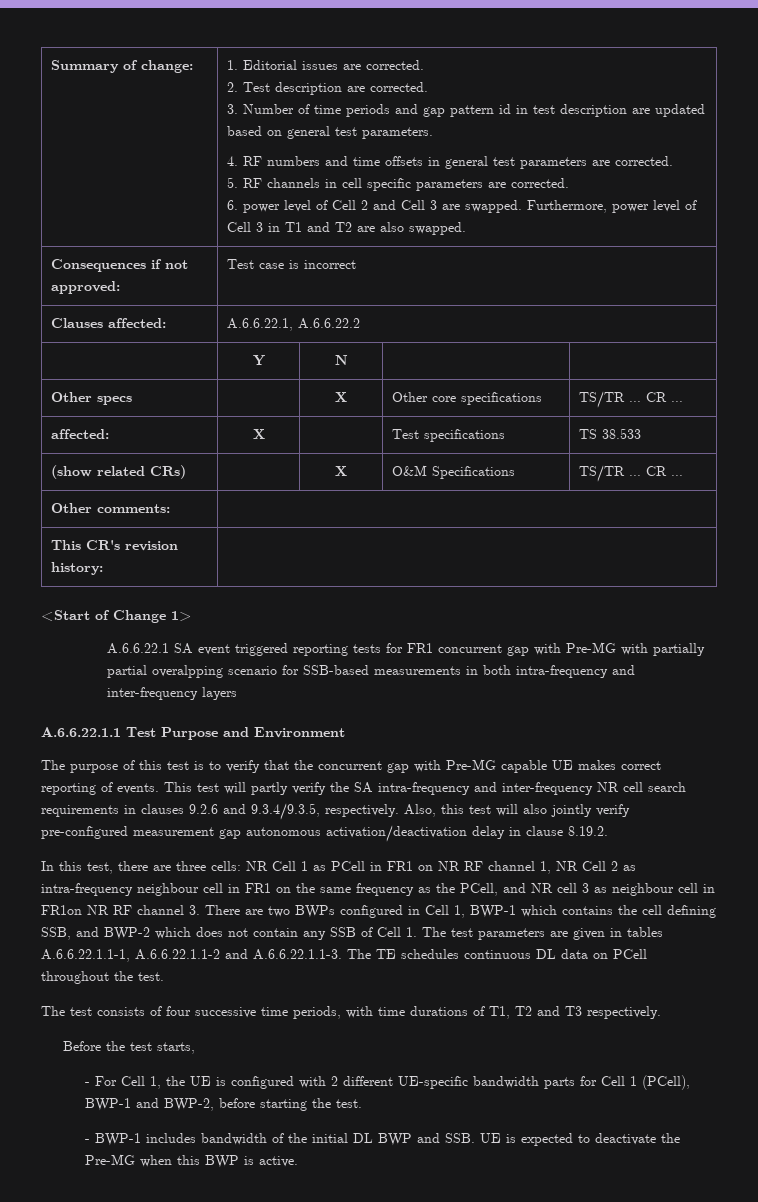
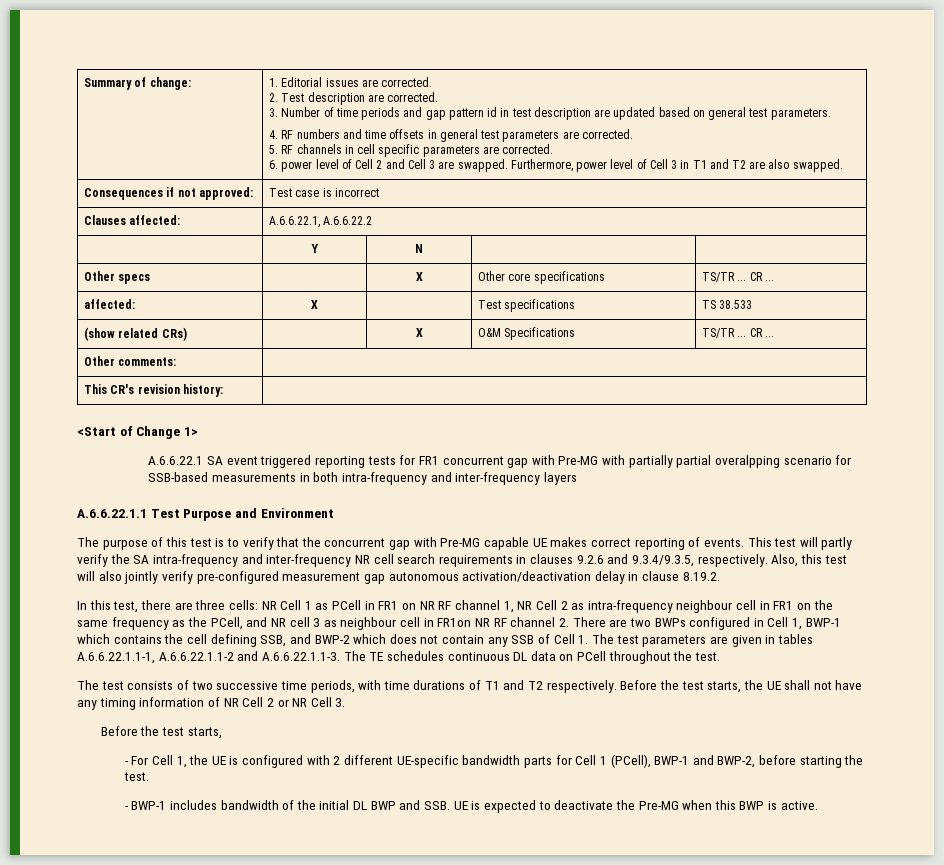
[189,905,200,915] 3. -> [558,618,569,627] 2.
[166,1006,191,1016] four -> [191,681,213,690] two
[489,1006,661,1019] T1, T2 and T3 respectively. -> [484,680,863,693] [77,697,346,710] T1 and T2 respectively. Before the test starts, the UE shall not have any timing information of NR Cell 2 or NR Cell 3.

